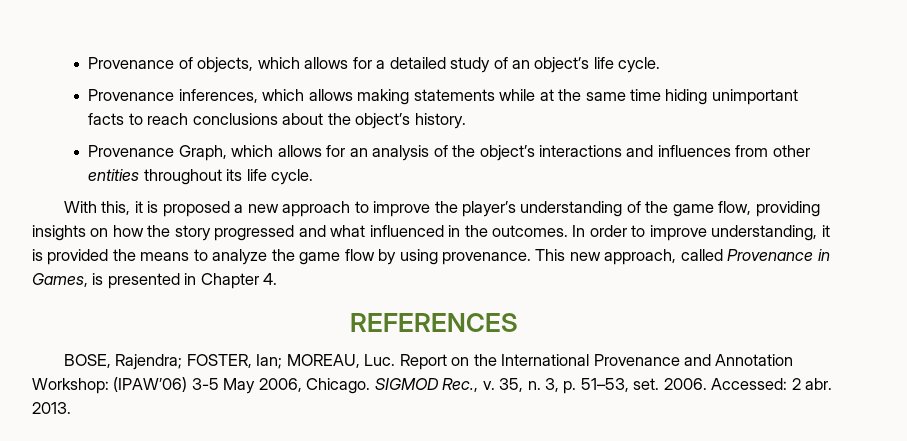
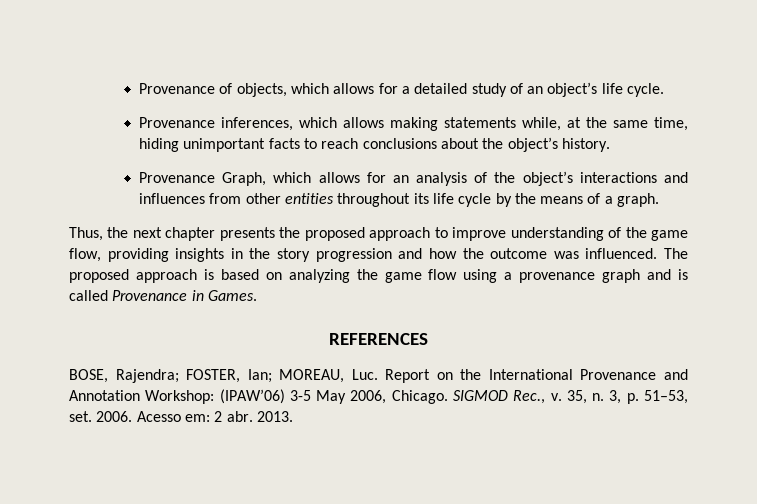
[499,89,536,101] while -> [521,117,561,131] while,
[629,89,661,101] time -> [654,117,689,131] time,
[271,169,314,185] [63,201,279,217] cycle. // With this, it is proposed a new -> [458,193,660,207] [69,227,365,241] cycle by the means of a graph. // Thus, the next chapter presents the proposed
[434,201,516,217] the player’s -> (507, 234) none
[90,225,830,241] [32,249,830,265] [32,273,278,289] on how the story progressed and what influenced in the outcomes. In order to improve understanding, it is provided the means to analyze the game flow by using provenance. This new approach, called Provenance in Games, is presented in Chapter 4. -> [230,248,689,262] [69,269,689,283] [69,290,257,301] in the story progression and how the outcome was influenced. The proposed approach is based on analyzing the game flow using a provenance graph and is called Provenance in Games.
[711,378,788,390] Accessed: -> [136,411,210,422] Acesso em:

